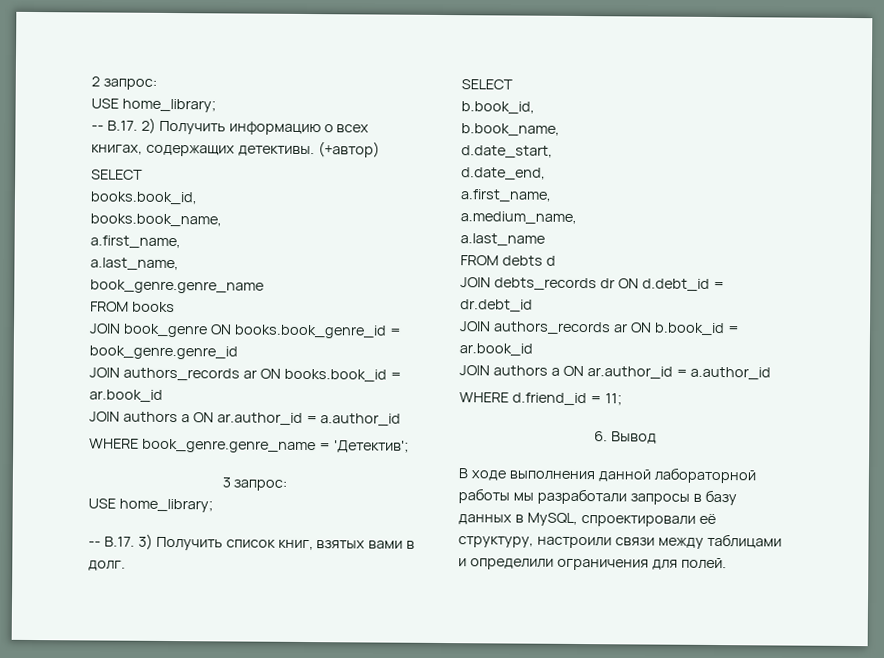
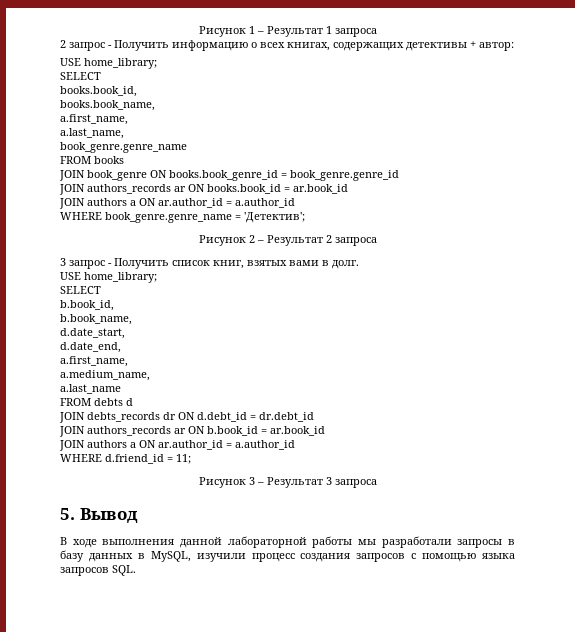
[91,76,157,90] [91,98,216,113] [91,117,156,134] 2 запрос: // USE home_library; // -- В.17. 2) -> [198,26,377,37] [60,40,112,51] Рисунок 1 – Результат 1 запроса // 2 запрос -
[237,141,380,158] детективы. (+автор) -> [406,41,514,51] [60,58,157,69] детективы + автор: // USE home_library;
[221,477,288,491] [88,498,213,513] [88,533,153,550] 3 запрос: // USE home_library; // -- В.17. 3) -> [198,235,377,246] [60,258,112,269] Рисунок 2 – Результат 2 запроса // 3 запрос -
(126, 565) none -> [60,272,157,283] // USE home_library;
[594,431,609,442] 6. -> [198,477,377,488] [60,508,75,520] Рисунок 3 – Результат 3 запроса // 5.
[580,513,716,527] [458,533,782,549] [458,557,727,571] спроектировали её структуру, настроили связи между таблицами и определили ограничения для полей. -> [196,553,515,562] [60,565,136,576] изучили процесс создания запросов с помощью языка запросов SQL.

